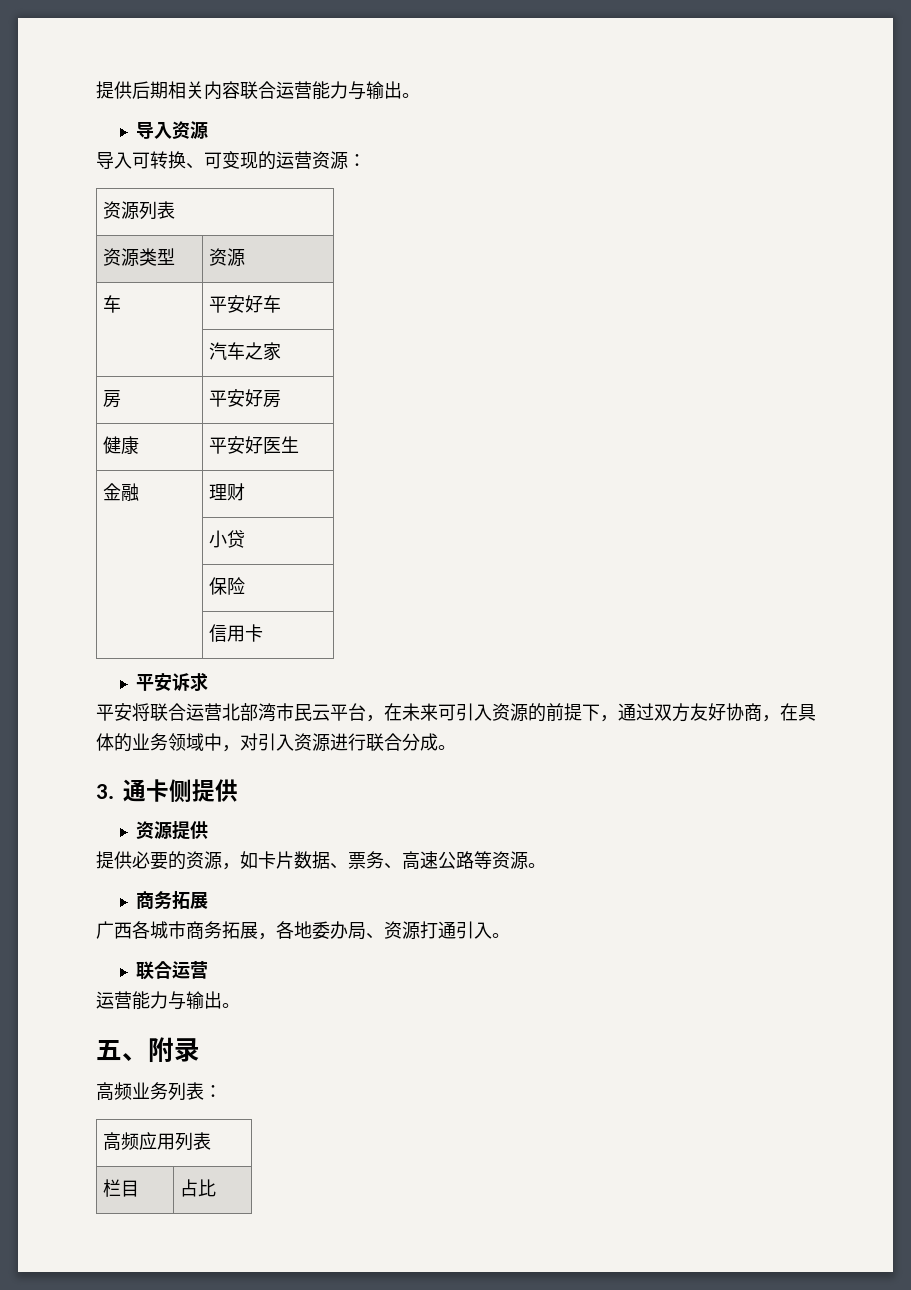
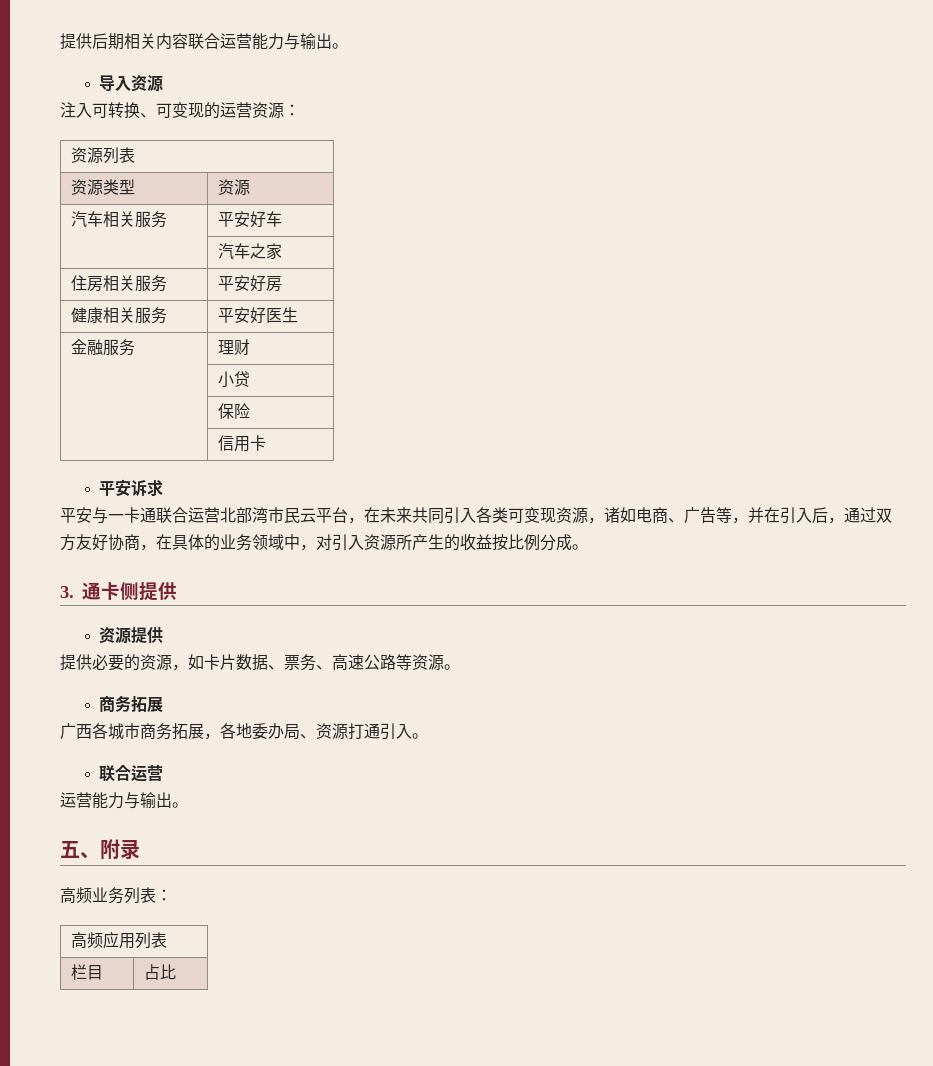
[96,152,114,169] 导 -> [60,102,76,118] 注
[103,295,122,313] 车 -> [71,211,168,228] 汽车相关服务
[103,390,122,408] 房 -> [71,275,168,292] 住房相关服务
(140, 445) none -> [103,307,168,324] 相关服务
(140, 492) none -> [103,339,136,356] 服务
[132,703,150,721] 将 -> [92,507,156,524] 与一卡通
[438,703,600,722] 可引入资源的前提下 -> [412,507,828,524] 共同引入各类可变现资源，诸如电商、广告等，并在引入后
[330,733,402,751] 进行联合 -> [396,534,540,551] 所产生的收益按比例

